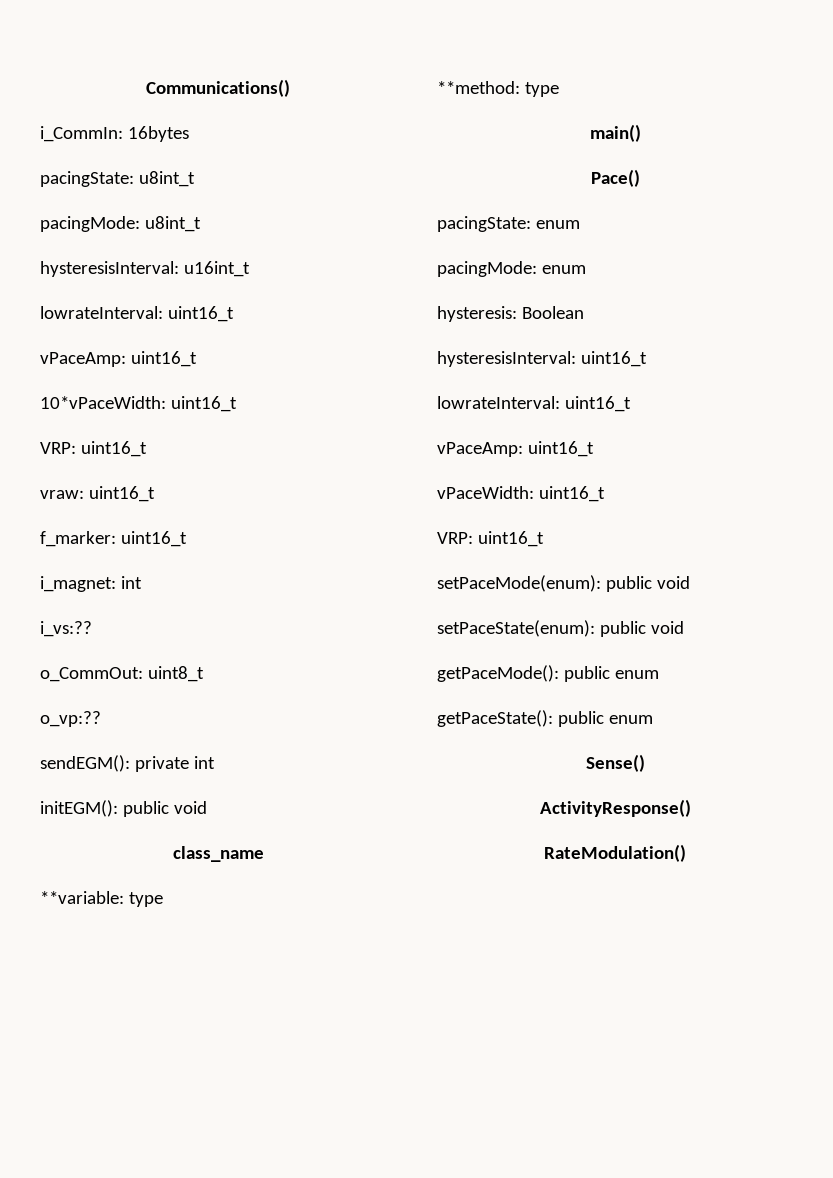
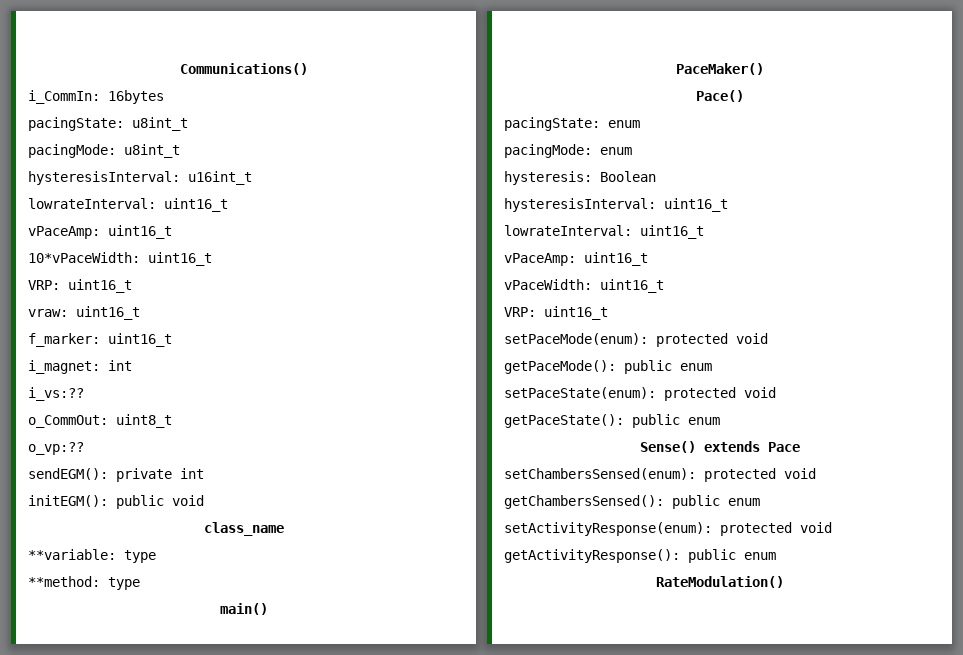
(641, 133) none -> [675,63,764,75] // PaceMaker()
[605,576,690,592] [437,620,646,637] public void // setPaceState(enum): public -> [656,333,728,347] protected
(659, 674) none -> [504,387,776,401] // setPaceState(enum): protected void
[539,799,691,817] // ActivityResponse() -> [703,441,800,452] [504,468,816,482] [504,495,760,509] [504,522,832,536] [504,549,776,563] extends Pace // setChambersSensed(enum): protected void // getChambersSensed(): public enum // setActivityResponse(enum): protected void // getActivityResponse(): public enum

